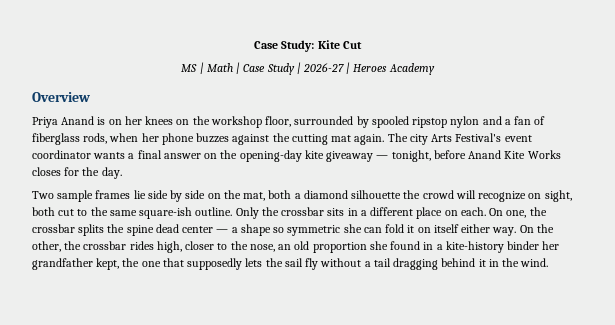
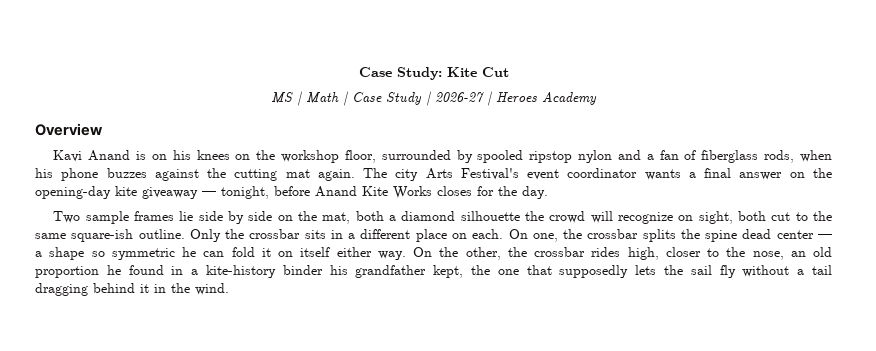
[32,117,58,128] Priya -> [53,150,83,162] Kavi
[124,116,142,125] her -> [172,150,191,160] his
[141,133,159,142] her -> [35,168,53,178] his
[343,224,362,233] she -> [182,247,196,257] he
[369,241,388,250] she -> [106,265,121,275] he
[542,241,560,250] her -> [329,265,348,275] his

